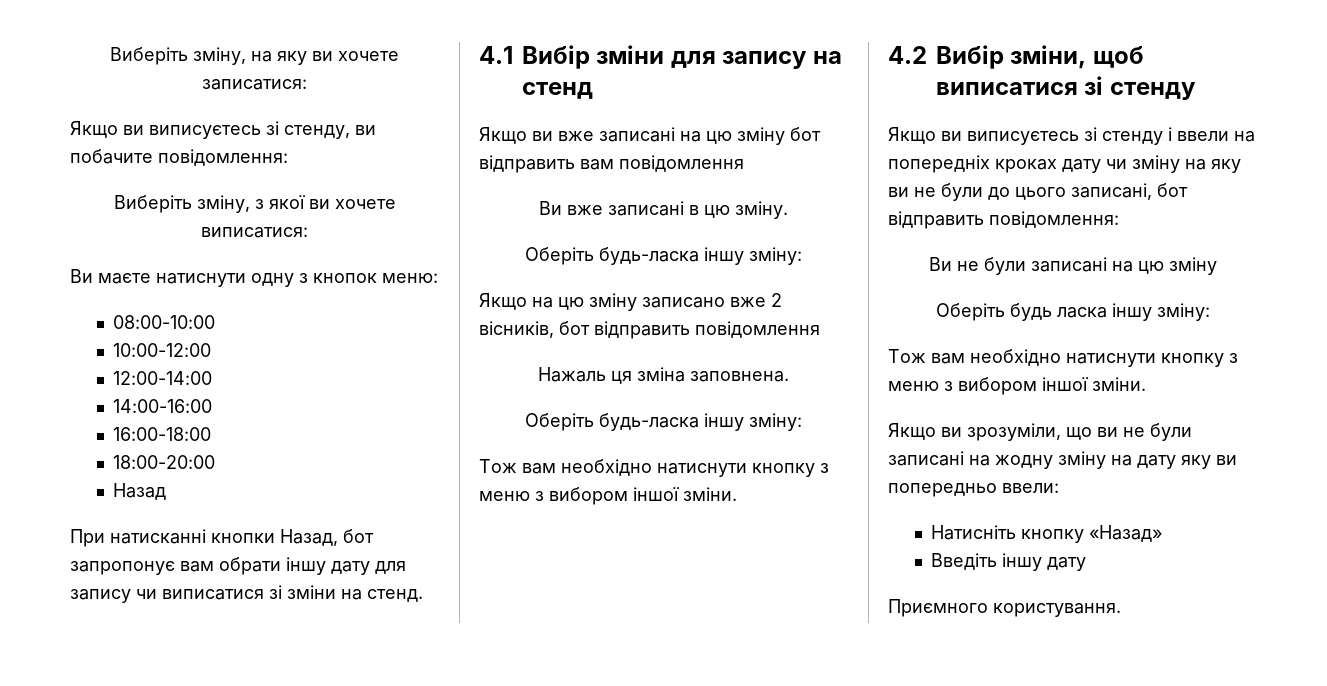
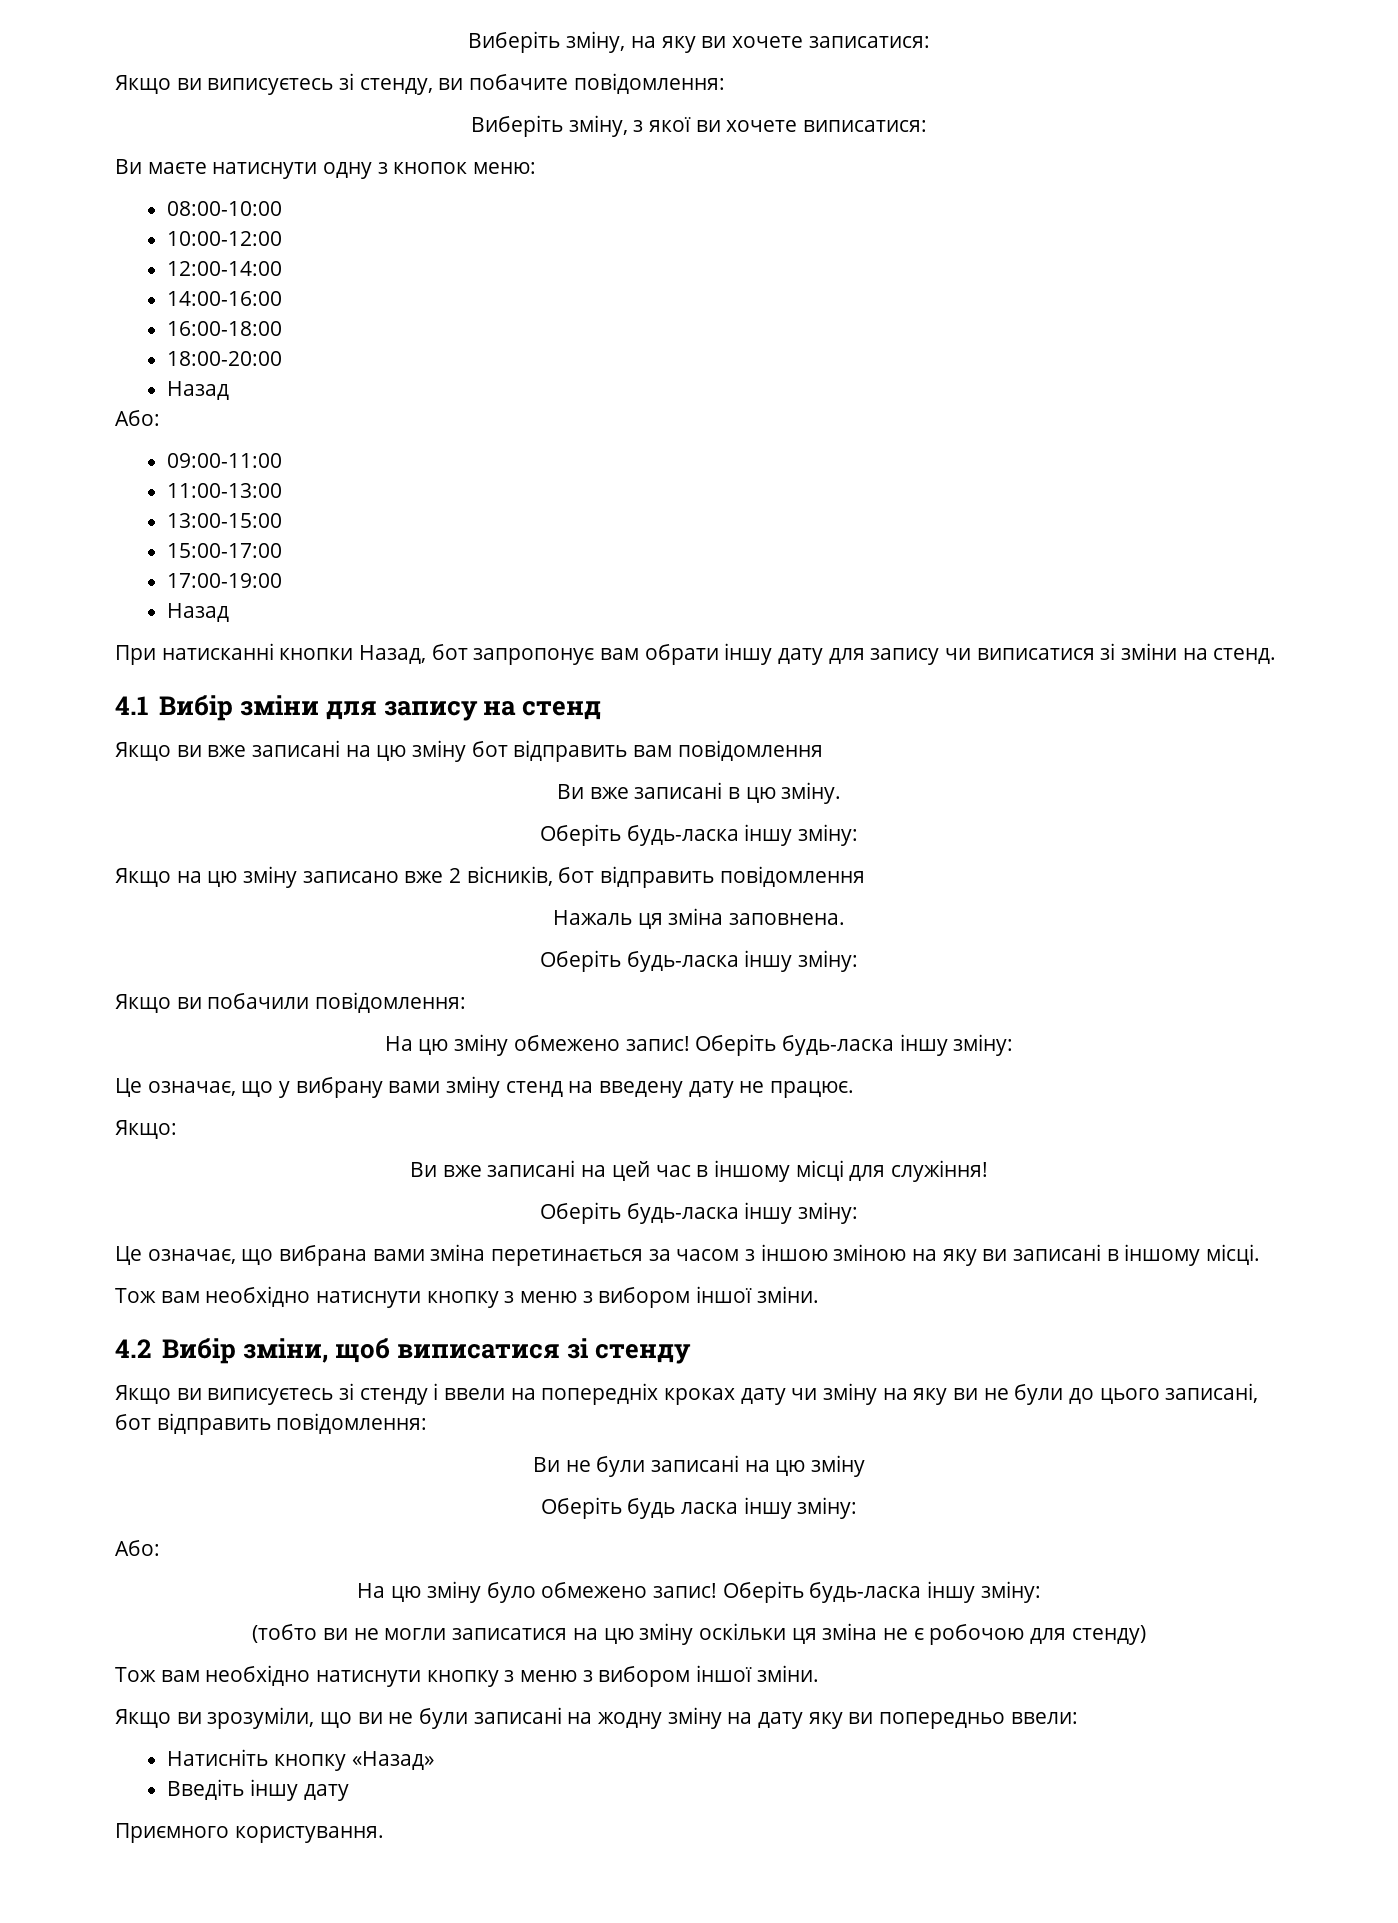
(167, 491) none -> [115,410,160,426] [167,453,283,468] [167,483,283,498] [167,513,283,528] [167,543,283,558] [167,573,283,588] [167,603,230,622] // Або: // 09:00-11:00 // 11:00-13:00 // 13:00-15:00 // 15:00-17:00 // 17:00-19:00 // Назад
(802, 422) none -> [115,992,467,1013] [384,1034,1014,1056] [115,1076,855,1098] [115,1120,177,1139] [410,1160,988,1182] [539,1202,859,1224] [115,1244,1261,1266] // Якщо ви побачили повідомлення: // На цю зміну обмежено запис! Оберіть будь-ласка іншу зміну: // Це означає, що у вибрану вами зміну стенд на введену дату не працює. // Якщо: // Ви вже записані на цей час в іншому місці для служіння! // Оберіть будь-ласка іншу зміну: // Це означає, що вибрана вами зміна перетинається за часом з іншою зміною на яку ви записані в іншому місці.
(1210, 312) none -> [115,1540,160,1556] [357,1581,1041,1603] [252,1623,1146,1645] // Або: // На цю зміну було обмежено запис! Оберіть будь-ласка іншу зміну: // (тобто ви не могли записатися на цю зміну оскільки ця зміна не є робочою для стенду)

